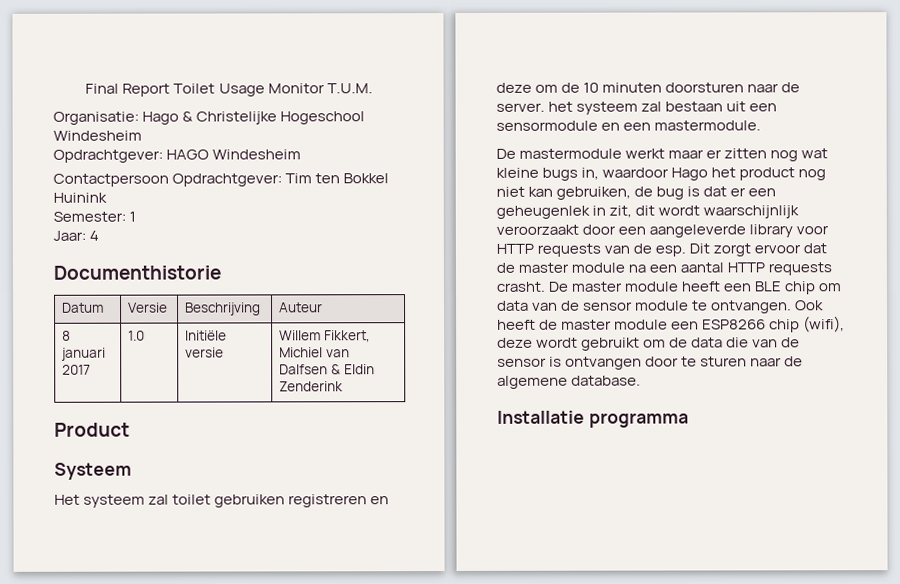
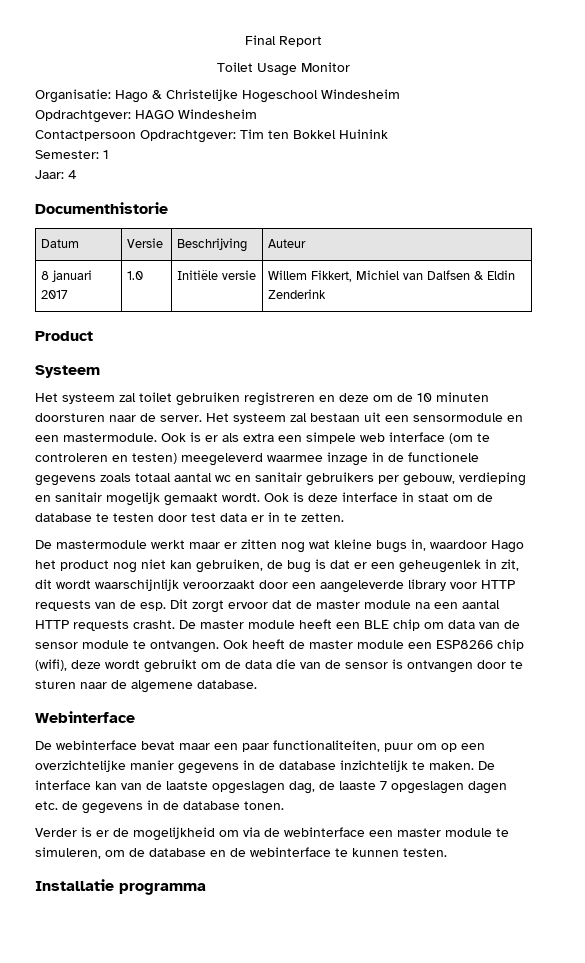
(171, 90) none -> (322, 41) //
[326,83,373,94] T.U.M. -> (350, 67) none
[548,101,574,112] het -> [206,413,229,422] Het
(762, 125) none -> [161,432,490,444] [35,452,479,466] [35,472,526,486] [35,492,493,506] [35,512,344,522] Ook is er als extra een simpele web interface (om te controleren en testen) meegeleverd waarmee inzage in de functionele gegevens zoals totaal aantal wc en sanitair gebruikers per gebouw, verdieping en sanitair mogelijk gemaakt wordt. Ook is deze interface in staat om de database te testen door test data er in te zetten.
(642, 380) none -> [35,711,135,723] [35,740,485,752] [35,760,495,774] [35,780,507,794] [35,800,284,814] [35,827,509,841] [35,847,447,859] // Webinterface // De webinterface bevat maar een paar functionaliteiten, puur om op een overzichtelijke manier gegevens in de database inzichtelijk te maken. De interface kan van de laatste opgeslagen dag, de laaste 7 opgeslagen dagen etc. de gegevens in de database tonen. // Verder is er de mogelijkheid om via de webinterface een master module te simuleren, om de database en de webinterface te kunnen testen.

